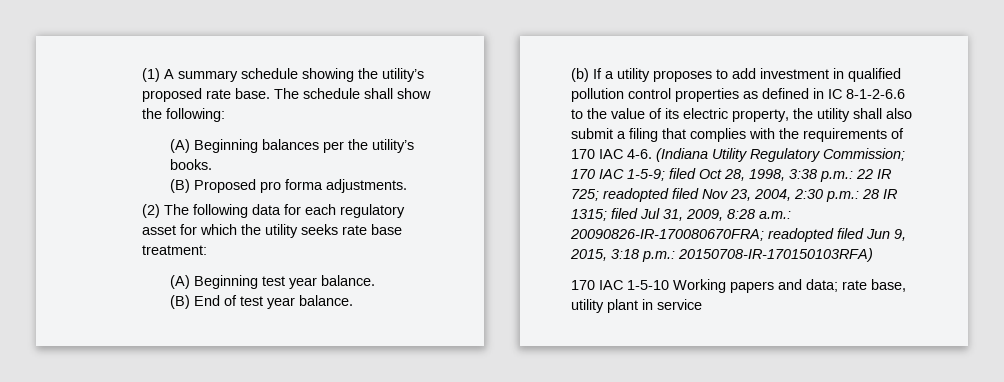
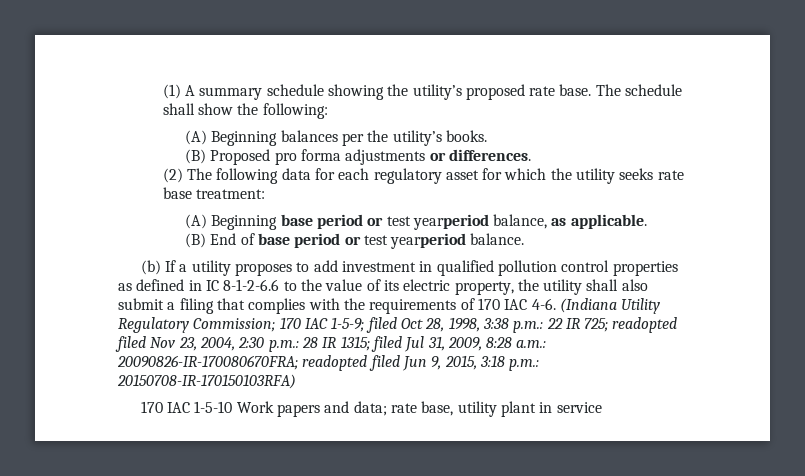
[326,179,408,193] adjustments. -> [345,149,531,165] adjustments or differences.
[262,275,376,289] [170,295,296,309] test year balance. // (B) End of test year -> [280,214,647,230] [184,233,467,249] base period or test yearperiod balance, as applicable. // (B) End of base period or test yearperiod
[673,279,726,293] Working -> [236,401,274,413] Work

